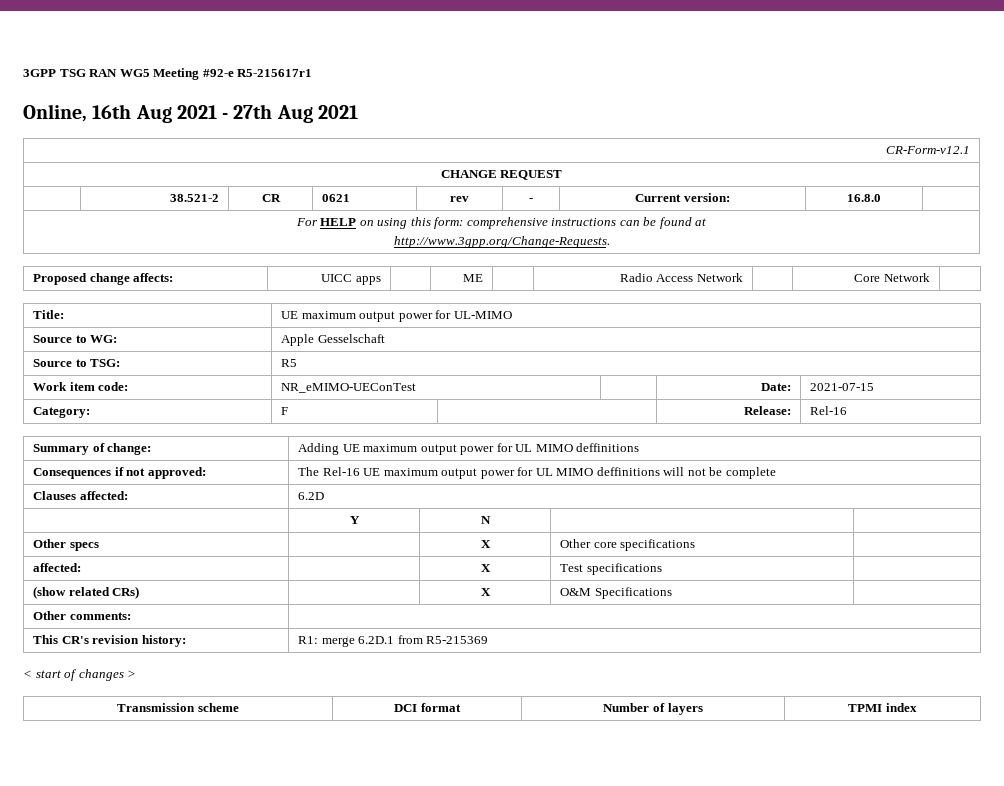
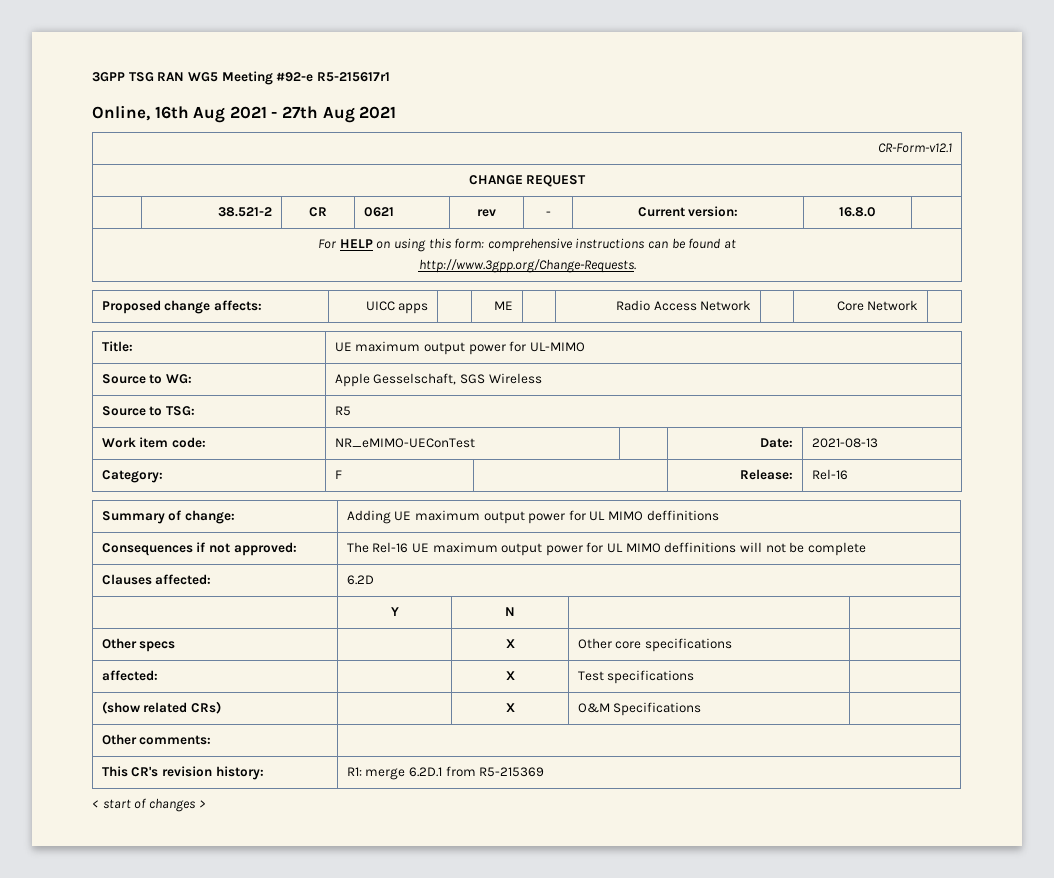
[317,334,385,343] Gesselschaft -> [373,373,542,385] Gesselschaft, SGS Wireless
[810,383,875,391] 2021-07-15 -> [811,438,878,448] 2021-08-13
[117,703,239,712] [394,703,461,712] [603,703,703,715] [848,703,917,712] // Transmission scheme | DCI format | Number of layers | TPMI index -> (206, 804) none

